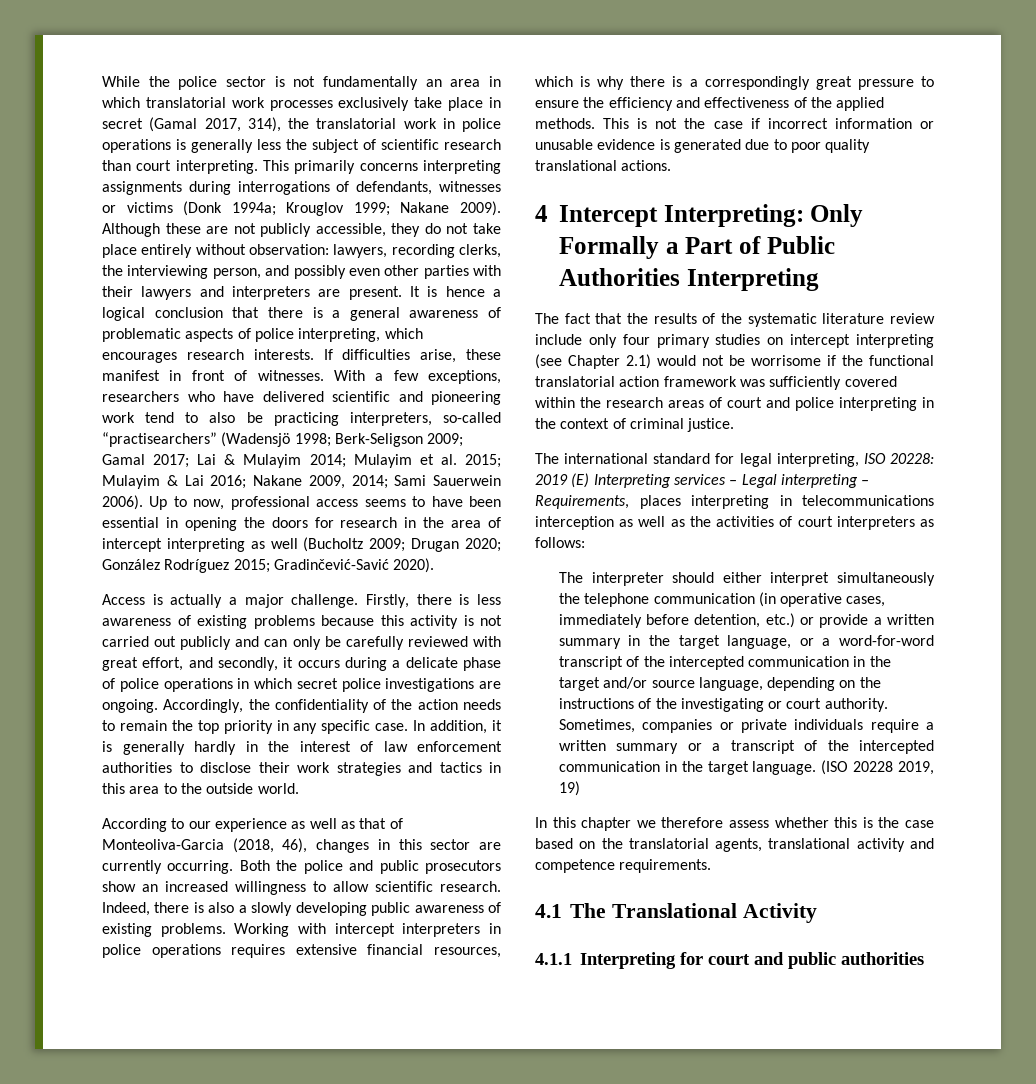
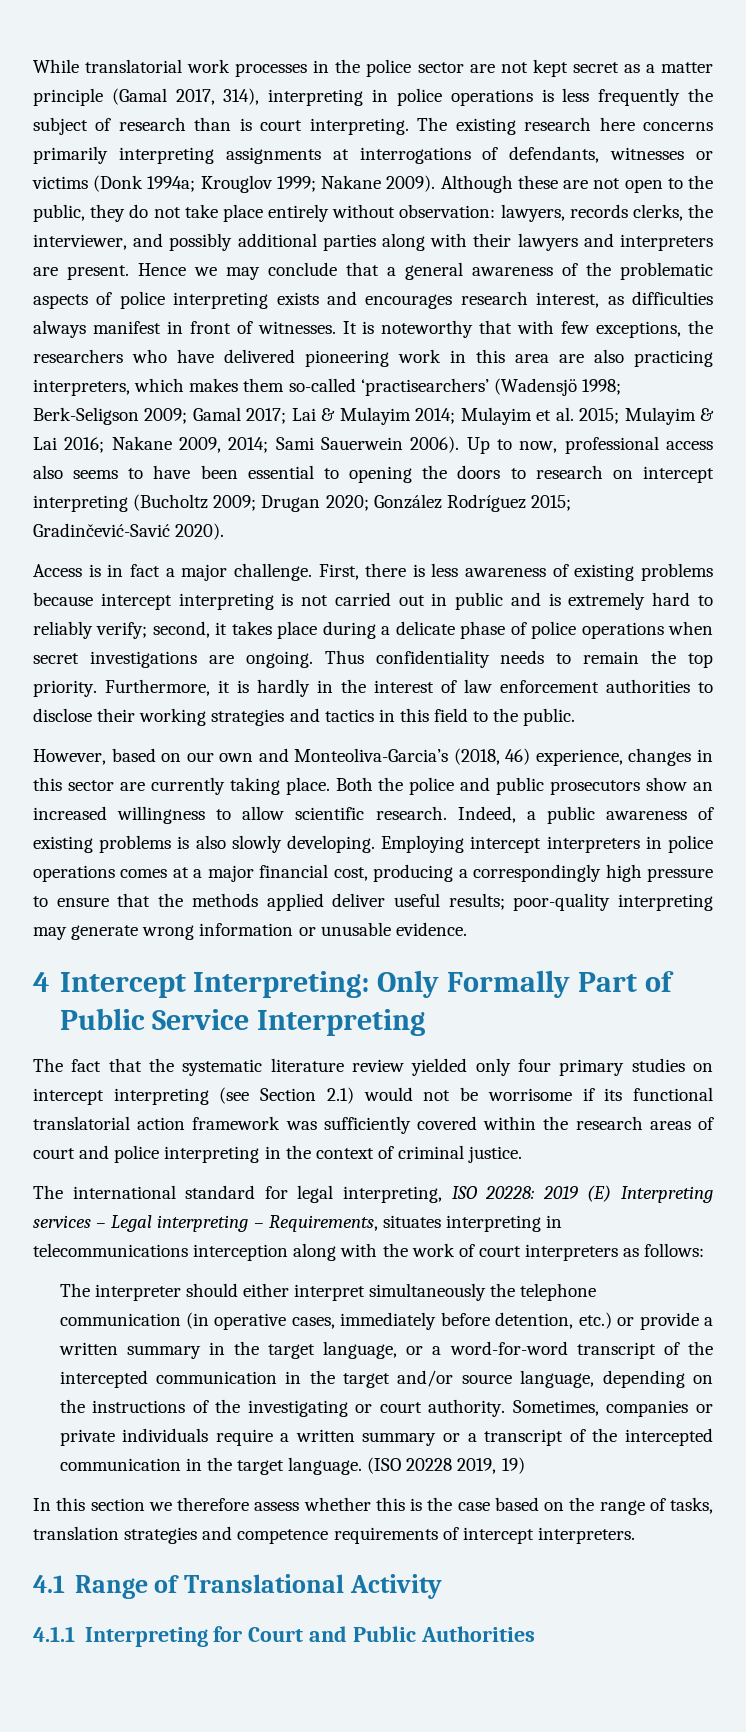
[148,76,502,90] [102,97,501,111] [102,117,437,132] the police sector is not fundamentally an area in which translatorial work processes exclusively take place in secret (Gamal 2017, 314), the translatorial work -> [85,59,713,77] [33,88,364,106] translatorial work processes in the police sector are not kept secret as a matter principle (Gamal 2017, 314), interpreting
[191,139,281,153] generally less -> [562,88,681,106] less frequently
[381,139,439,150] scientific -> (112, 124) none
(131, 165) none -> [239,118,252,131] is
[263,160,418,174] This primarily concerns -> [417,117,714,135] [33,146,108,164] The existing research here concerns primarily
[188,181,231,195] during -> [332,149,349,160] at
[260,223,386,237] publicly accessible, -> [624,175,714,193] [33,204,85,222] open to the public,
[391,244,455,258] recording -> [569,204,628,218] records
[127,265,469,279] interviewing person, and possibly even other parties -> [33,233,425,251] interviewer, and possibly additional parties along
[410,286,501,297] [102,307,323,321] It is hence a logical conclusion that there is -> [138,262,379,280] Hence we may conclude that
(501, 312) none -> [586,262,611,276] the
[298,328,423,342] [102,349,501,363] interpreting, which encourages research interests. If difficulties arise, these -> [173,291,713,309] [33,320,86,338] interpreting exists and encourages research interest, as difficulties always
[333,370,384,381] With a -> [342,320,555,338] It is noteworthy that with
(501, 377) none -> [687,320,713,334] the
[332,391,501,405] [102,412,501,426] [102,432,217,447] scientific and pioneering work tend to also be practicing interpreters, so-called “practisearchers” -> [305,349,713,367] [33,378,489,396] pioneering work in this area are also practicing interpreters, which makes them so-called ‘practisearchers’
(359, 503) none -> [33,465,63,479] also
[165,517,178,528] in -> [323,468,339,479] to
[314,517,501,528] [102,538,298,552] for research in the area of intercept interpreting as well -> [510,465,714,483] [33,495,128,512] to research on intercept interpreting
[170,594,223,608] actually -> [107,564,160,577] in fact
[366,594,409,608] Firstly, -> [318,564,359,580] First,
[380,615,458,629] this activity -> [100,593,274,610] intercept interpreting
[180,636,501,650] [102,657,340,671] publicly and can only be carefully reviewed with great effort, and secondly, it occurs -> [431,592,713,610] [33,621,318,639] in public and is extremely hard to reliably verify; second, it takes place
[237,678,501,692] [102,699,458,713] in which secret police investigations are ongoing. Accordingly, the confidentiality of the action -> [667,621,713,635] [33,650,490,668] when secret investigations are ongoing. Thus confidentiality
[223,720,488,734] priority in any specific case. In addition, -> [33,679,210,697] priority. Furthermore,
[122,741,185,755] generally -> (249, 686) none
[297,762,330,773] work -> [139,708,207,726] working
[129,783,299,794] [102,818,403,832] [102,838,308,853] area to the outside world. // According to our experience as well as that of Monteoliva-Garcia (2018, 46), -> [434,708,576,726] [33,748,623,766] field to the public. // However, based on our own and Monteoliva-Garcia’s (2018, 46) experience,
[167,860,234,874] occurring. -> [229,777,330,795] taking place.
[154,902,502,916] [102,923,326,937] there is also a slowly developing public awareness of existing problems. Working with -> [526,806,715,824] [33,835,465,853] a public awareness of existing problems is also slowly developing. Employing
[231,944,502,958] [535,76,683,90] requires extensive financial resources, which is why there is -> [120,864,454,882] comes at a major financial cost, producing
[815,76,852,90] great -> [605,864,642,882] high
[583,97,885,111] [535,118,934,129] [535,139,871,153] [535,160,672,171] the efficiency and effectiveness of the applied methods. This is not the case if incorrect information or unusable evidence is generated due to poor quality translational actions. -> [117,893,713,911] [33,922,467,940] that the methods applied deliver useful results; poor-quality interpreting may generate wrong information or unusable evidence.
[665,242,679,254] a -> (571, 984) none
[558,268,680,286] Authorities -> [152,1009,250,1030] Service
[653,313,742,324] results of the -> (174, 1065) none
[535,334,582,345] include -> [411,1058,468,1076] yielded
[568,355,620,369] Chapter -> [260,1088,317,1101] Section
[842,355,863,366] the -> [604,1088,623,1101] its
[639,495,681,509] places -> [382,1215,441,1228] situates
[619,516,775,527] as well as the activities -> [293,1243,455,1261] along with the work
[581,817,632,831] chapter -> [90,1498,145,1511] section
[628,838,934,852] [535,859,712,873] translatorial agents, translational activity and competence requirements. -> [599,1497,713,1515] [33,1526,635,1544] range of tasks, translation strategies and competence requirements of intercept interpreters.
[570,903,606,918] The -> [74,1575,180,1599] Range of
[708,952,924,969] court and public authorities -> [248,1626,536,1642] Court and Public Authorities

